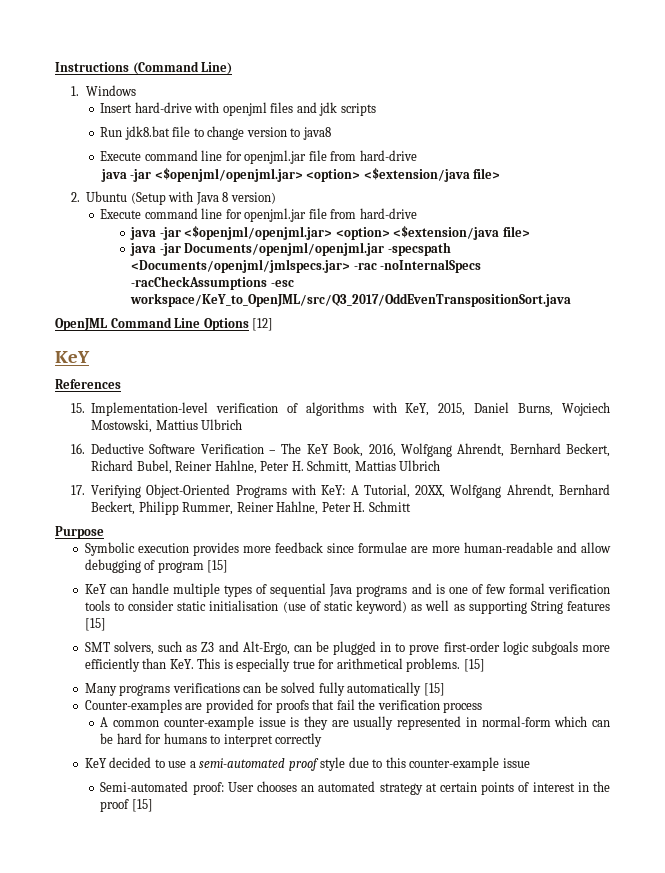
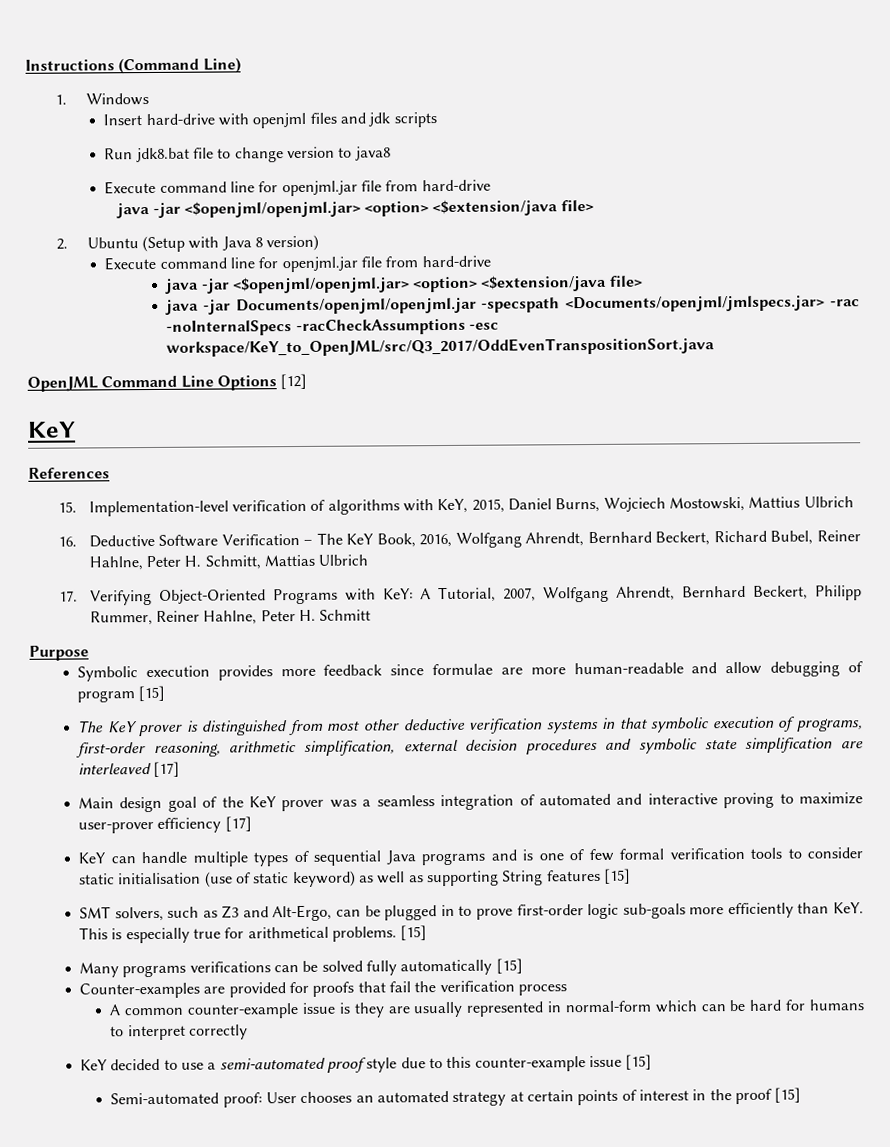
[415,485,446,498] 20XX, -> [503,587,537,602] 2007,
(229, 566) none -> [76,716,864,737] [75,737,865,758] [77,761,181,777] [77,792,863,813] [77,816,252,834] // The KeY prover is distinguished from most other deductive verification systems in that symbolic execution of programs, first-order reasoning, arithmetic simplification, external decision procedures and symbolic state simplification are interleaved [17] // Main design goal of the KeY prover was a seamless integration of automated and interactive proving to maximize user-prover efficiency [17]
[531,641,578,655] subgoals -> [622,903,686,919] sub-goals
(530, 763) none -> [625,1054,653,1070] [15]

